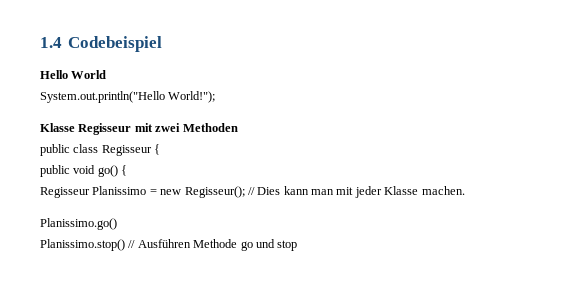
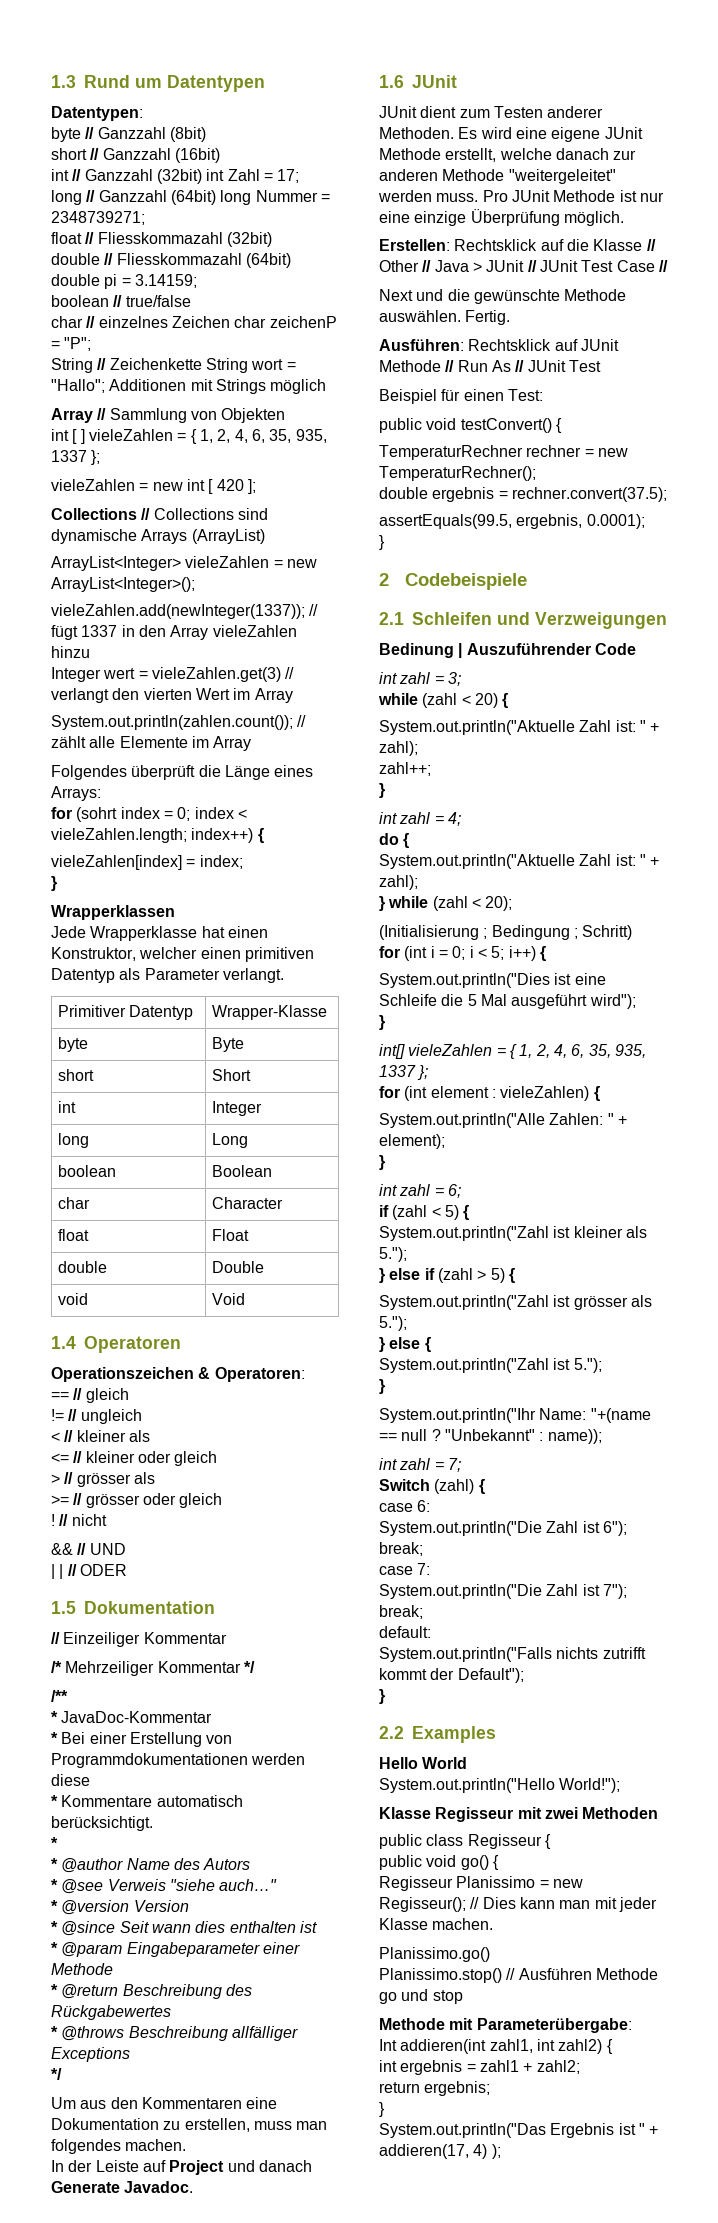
[40,36,163,52] 1.4 Codebeispiel -> [51,75,265,92] [51,106,143,121] [51,127,206,142] [51,148,220,163] [51,169,300,184] [51,190,330,205] [51,211,145,225] [51,232,272,247] [51,253,291,268] [51,274,197,289] [51,295,191,307] [51,316,337,328] [51,337,92,351] [51,358,296,373] [51,379,327,394] [51,408,286,423] [51,429,327,444] [51,450,101,465] [51,479,256,494] [51,508,268,520] [51,529,265,544] [51,556,317,571] [51,577,195,592] [51,604,319,619] [51,625,297,640] [51,646,90,658] [51,667,295,682] [51,688,293,703] [51,715,307,730] [51,736,252,751] [51,765,314,780] [51,786,101,801] [51,807,247,822] [51,828,264,843] [51,855,243,870] [51,876,57,891] [51,905,175,920] [51,926,268,941] [51,947,314,962] [51,968,284,983] [57,1005,193,1020] [211,1005,327,1020] [57,1037,88,1052] [211,1037,244,1052] [57,1069,94,1081] [211,1069,251,1081] [57,1101,76,1113] [211,1101,262,1116] [57,1133,89,1148] [211,1133,248,1148] [57,1165,116,1177] [211,1165,272,1177] [57,1197,90,1209] [211,1197,283,1209] [57,1229,89,1241] [211,1229,249,1241] [57,1261,107,1273] [211,1261,264,1273] [57,1293,88,1305] [211,1293,245,1305] [51,1336,181,1353] [51,1367,305,1382] [51,1388,129,1403] [51,1409,142,1424] [51,1430,150,1442] [51,1451,218,1466] [51,1472,155,1487] [51,1493,223,1508] [51,1514,107,1526] [51,1543,126,1555] [51,1564,127,1579] [51,1601,215,1614] [51,1632,227,1647] [51,1661,255,1676] [51,1690,68,1702] [51,1711,213,1723] [51,1732,233,1747] [51,1753,306,1768] [51,1774,90,1786] [51,1795,243,1807] [51,1816,153,1831] [51,1837,58,1849] [51,1858,251,1873] [51,1879,278,1894] [51,1900,189,1915] [51,1921,317,1936] [51,1942,300,1957] [51,1963,113,1975] [51,1984,252,1999] [51,2005,171,2020] [51,2026,298,2041] [51,2047,130,2062] [51,2068,62,2080] [51,2097,278,2109] [51,2118,328,2132] [51,2139,187,2154] [51,2160,312,2175] [51,2181,194,2193] [379,75,457,88] [379,106,604,118] [379,127,643,142] [379,148,637,162] [379,169,616,184] [378,190,664,202] [379,209,624,226] [379,239,656,251] [379,260,668,272] [379,289,627,304] [379,310,511,325] [379,339,619,351] [379,360,601,372] [379,389,543,404] [379,418,562,433] [379,445,628,460] [379,466,536,481] [379,487,667,502] [379,514,645,529] [379,535,385,550] [379,573,527,590] [379,612,667,629] [379,643,636,658] [379,672,461,686] [378,693,509,708] [379,720,660,735] [379,741,418,756] [379,762,431,776] [379,783,385,798] [379,812,461,826] [379,833,410,848] [379,854,660,869] [379,875,418,890] [379,896,513,911] [379,925,633,940] [379,946,546,961] [379,973,606,988] [379,994,636,1009] [379,1015,385,1030] [379,1044,646,1059] [379,1065,429,1080] [379,1086,600,1101] [379,1113,627,1128] [379,1134,445,1149] [379,1155,385,1170] [379,1184,461,1198] [379,1205,470,1220] [379,1226,647,1241] [379,1247,407,1262] [379,1268,515,1283] [379,1295,652,1310] [379,1316,407,1331] [379,1337,431,1352] [379,1358,602,1373] [379,1379,385,1394] [379,1408,651,1423] [379,1429,602,1444] [379,1458,461,1472] [379,1479,485,1494] [379,1500,431,1512] [379,1521,627,1536] [379,1542,423,1556] [379,1563,431,1575] [379,1584,627,1599] [379,1605,423,1619] [379,1626,431,1638] [379,1647,646,1662] [379,1668,524,1683] [379,1689,385,1704] [379,1726,496,1743] 1.3 Rund um Datentypen // Datentypen: // byte // Ganzzahl (8bit) // short // Ganzzahl (16bit) // int // Ganzzahl (32bit) int Zahl = 17; // long // Ganzzahl (64bit) long Nummer = 2348739271; // float // Fliesskommazahl (32bit) // double // Fliesskommazahl (64bit) double pi = 3.14159; // boolean // true/false // char // einzelnes Zeichen char zeichenP = "P"; // String // Zeichenkette String wort = "Hallo"; Additionen mit Strings möglich // Array // Sammlung von Objekten // int [ ] vieleZahlen = { 1, 2, 4, 6, 35, 935, 1337 }; // vieleZahlen = new int [ 420 ]; // Collections // Collections sind dynamische Arrays (ArrayList) // ArrayList<Integer> vieleZahlen = new ArrayList<Integer>(); // vieleZahlen.add(newInteger(1337)); // fügt 1337 in den Array vieleZahlen hinzu // Integer wert = vieleZahlen.get(3) // verlangt den vierten Wert im Array // System.out.println(zahlen.count()); // zählt alle Elemente im Array // Folgendes überprüft die Länge eines Arrays: // for (sohrt index = 0; index < vieleZahlen.length; index++) { // vieleZahlen[index] = index; // } // Wrapperklassen // Jede Wrapperklasse hat einen Konstruktor, welcher einen primitiven Datentyp als Parameter verlangt. // Primitiver Datentyp | Wrapper-Klasse // byte | Byte // short | Short // int | Integer // long | Long // boolean | Boolean // char | Character // float | Float // double | Double // void | Void // 1.4 Operatoren // Operationszeichen & Operatoren: // == // gleich // != // ungleich // < // kleiner als // <= // kleiner oder gleich // > // grösser als // >= // grösser oder gleich // ! // nicht // && // UND // | | // ODER // 1.5 Dokumentation // // Einzeiliger Kommentar // /* Mehrzeiliger Kommentar */ // /** // * JavaDoc-Kommentar // * Bei einer Erstellung von Programmdokumentationen werden diese // * Kommentare automatisch berücksichtigt. // * // * @author Name des Autors // * @see Verweis "siehe auch…" // * @version Version // * @since Seit wann dies enthalten ist // * @param Eingabeparameter einer Methode // * @return Beschreibung des Rückgabewertes // * @throws Beschreibung allfälliger Exceptions // */ // Um aus den Kommentaren eine Dokumentation zu erstellen, muss man folgendes machen. // In der Leiste auf Project und danach Generate Javadoc. // 1.6 JUnit // JUnit dient zum Testen anderer Methoden. Es wird eine eigene JUnit Methode erstellt, welche danach zur anderen Methode "weitergeleitet" werden muss. Pro JUnit Methode ist nur eine einzige Überprüfung möglich. // Erstellen: Rechtsklick auf die Klasse // Other // Java > JUnit // JUnit Test Case // // Next und die gewünschte Methode auswählen. Fertig. // Ausführen: Rechtsklick auf JUnit Methode // Run As // JUnit Test // Beispiel für einen Test: // public void testConvert() { // TemperaturRechner rechner = new TemperaturRechner(); // double ergebnis = rechner.convert(37.5); // assertEquals(99.5, ergebnis, 0.0001); // } // 2 Codebeispiele // 2.1 Schleifen und Verzweigungen // Bedinung | Auszuführender Code // int zahl = 3; // while (zahl < 20) { // System.out.println("Aktuelle Zahl ist: " + zahl); // zahl++; // } // int zahl = 4; // do { // System.out.println("Aktuelle Zahl ist: " + zahl); // } while (zahl < 20); // (Initialisierung ; Bedingung ; Schritt) // for (int i = 0; i < 5; i++) { // System.out.println("Dies ist eine Schleife die 5 Mal ausgeführt wird"); // } // int[] vieleZahlen = { 1, 2, 4, 6, 35, 935, 1337 }; // for (int element : vieleZahlen) { // System.out.println("Alle Zahlen: " + element); // } // int zahl = 6; // if (zahl < 5) { // System.out.println("Zahl ist kleiner als 5."); // } else if (zahl > 5) { // System.out.println("Zahl ist grösser als 5."); // } else { // System.out.println("Zahl ist 5."); // } // System.out.println("Ihr Name: "+(name == null ? "Unbekannt" : name)); // int zahl = 7; // Switch (zahl) { // case 6: // System.out.println("Die Zahl ist 6"); break; // case 7: // System.out.println("Die Zahl ist 7"); break; // default: // System.out.println("Falls nichts zutrifft kommt der Default"); // } // 2.2 Examples
(298, 245) none -> [379,2018,632,2033] [379,2039,613,2054] [379,2060,580,2075] [379,2081,491,2096] [379,2102,385,2117] [379,2123,659,2138] [379,2144,501,2159] // Methode mit Parameterübergabe: // Int addieren(int zahl1, int zahl2) { // int ergebnis = zahl1 + zahl2; // return ergebnis; // } // System.out.println("Das Ergebnis ist " + addieren(17, 4) );

